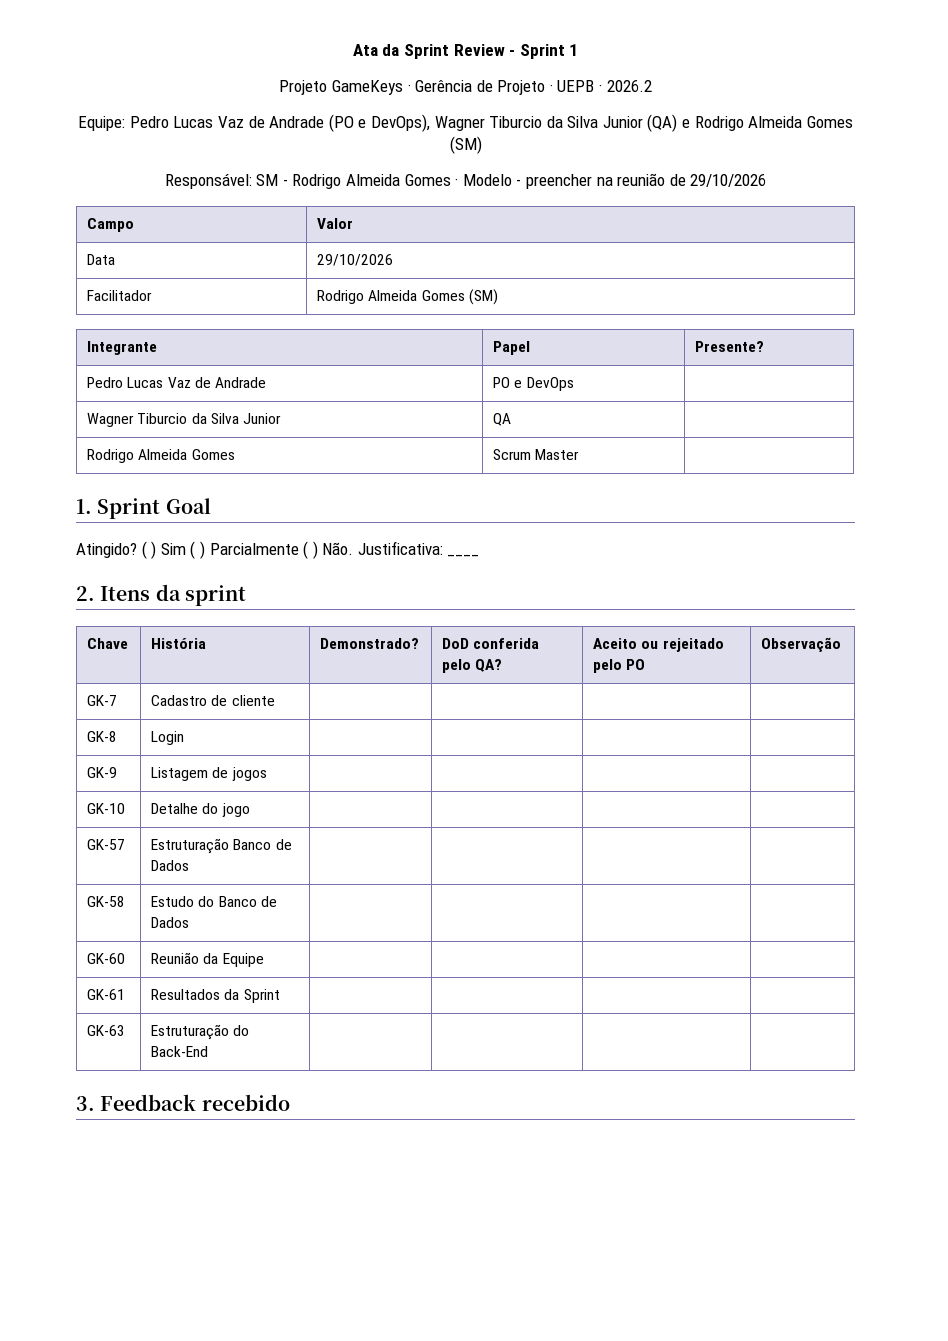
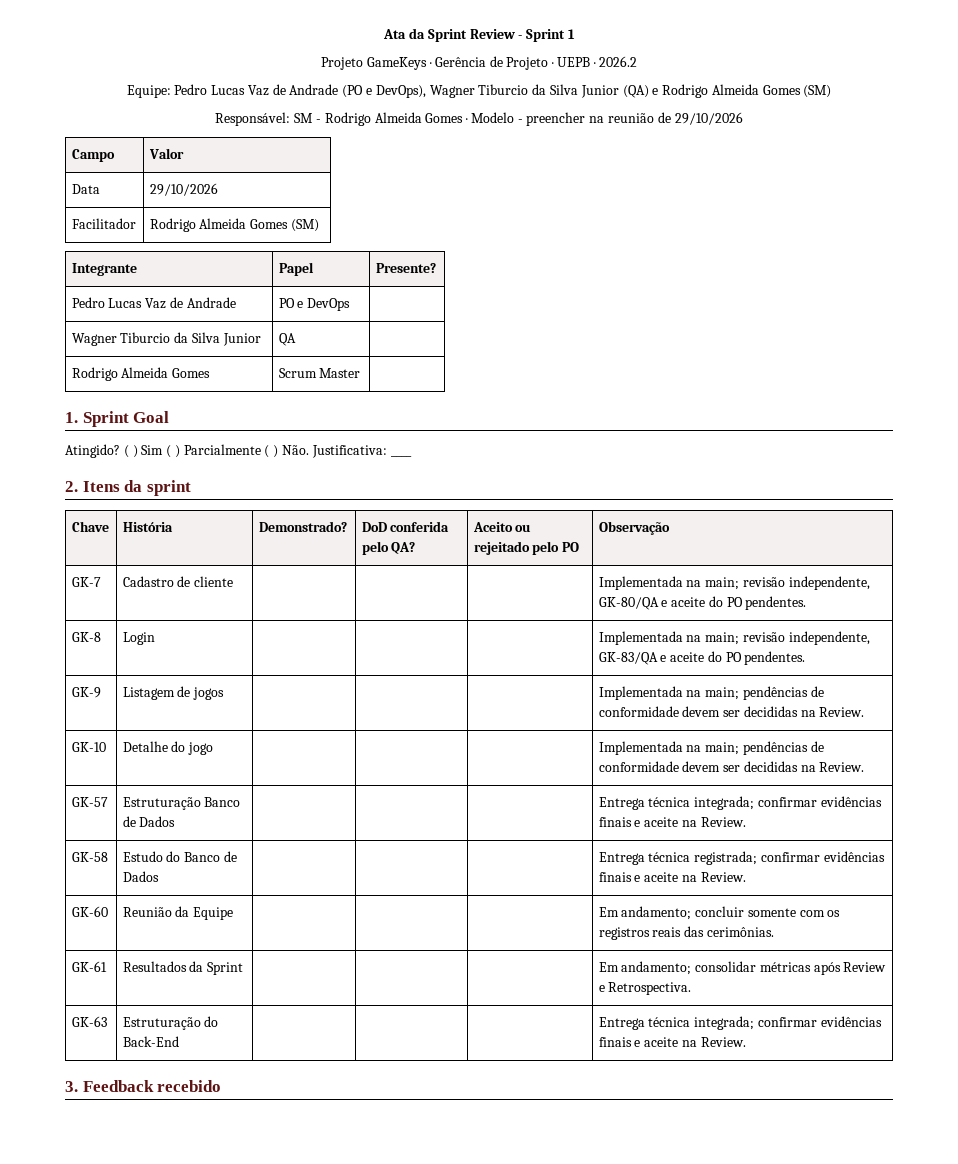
[87,731,118,742] [151,731,185,745] [87,767,118,778] [151,767,267,781] [87,803,126,814] [151,803,250,817] // GK-8 | Login | | | | // GK-9 | Listagem de jogos | | | | // GK-10 | Detalhe do jogo | | | | -> [598,576,870,590] [598,596,807,610] [71,632,101,642] [122,632,155,645] [598,631,870,645] [598,651,806,665] [71,687,101,698] [122,686,225,700] [598,686,824,700] [598,706,865,717] [71,742,106,752] [122,741,214,755] [598,741,824,755] [598,761,865,772] Implementada na main; revisão independente, GK-80/QA e aceite do PO pendentes. // GK-8 | Login | | | | Implementada na main; revisão independente, GK-83/QA e aceite do PO pendentes. // GK-9 | Listagem de jogos | | | | Implementada na main; pendências de conformidade devem ser decididas na Review. // GK-10 | Detalhe do jogo | | | | Implementada na main; pendências de conformidade devem ser decididas na Review.
(190, 865) none -> [598,796,882,810] [598,817,746,827] Entrega técnica integrada; confirmar evidências finais e aceite na Review.
[87,953,126,964] [151,952,264,967] [87,989,126,1000] [151,989,280,1003] [87,1025,126,1036] [151,1024,250,1040] [151,1046,209,1057] // GK-60 | Reunião da Equipe | | | | // GK-61 | Resultados da Sprint | | | | // GK-63 | Estruturação do Back-End | | | | -> [598,851,885,865] [598,872,746,882] [71,906,108,917] [122,906,234,920] [598,906,841,920] [598,926,774,940] [71,961,107,972] [122,961,244,975] [598,961,887,975] [598,982,692,995] [71,1016,107,1027] [122,1016,219,1030] [122,1036,179,1047] [598,1016,882,1030] [598,1037,746,1047] Entrega técnica registrada; confirmar evidências finais e aceite na Review. // GK-60 | Reunião da Equipe | | | | Em andamento; concluir somente com os registros reais das cerimônias. // GK-61 | Resultados da Sprint | | | | Em andamento; consolidar métricas após Review e Retrospectiva. // GK-63 | Estruturação do Back-End | | | | Entrega técnica integrada; confirmar evidências finais e aceite na Review.

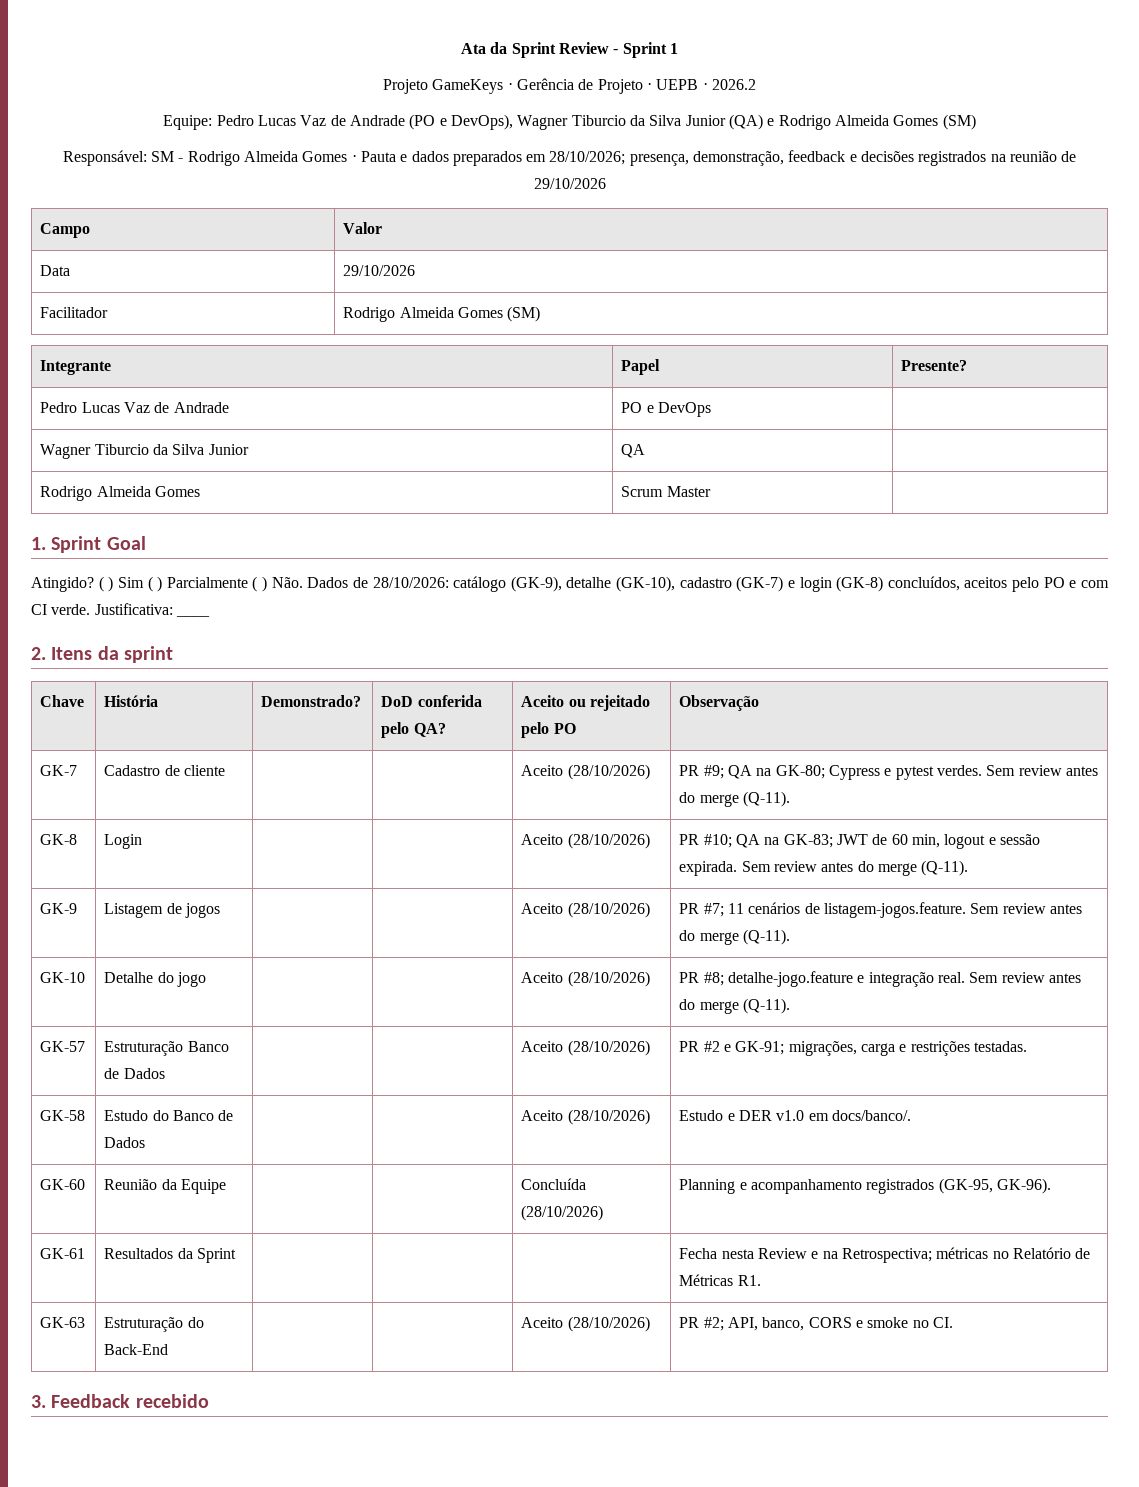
[470,112,586,126] Modelo - preencher -> [360,150,987,166] Pauta e dados preparados em 28/10/2026; presença, demonstração, feedback e decisões registrados
(310, 450) none -> [307,576,1110,592] [31,604,91,615] Dados de 28/10/2026: catálogo (GK-9), detalhe (GK-10), cadastro (GK-7) e login (GK-8) concluídos, aceitos pelo PO e com CI verde.
[598,576,870,590] [598,596,807,610] [71,632,101,642] [122,632,155,645] [598,631,870,645] [598,651,806,665] [71,687,101,698] [122,686,225,700] [598,686,824,700] [598,706,865,717] [71,742,106,752] [122,741,214,755] [598,741,824,755] [598,761,865,772] | Implementada na main; revisão independente, GK-80/QA e aceite do PO pendentes. // GK-8 | Login | | | | Implementada na main; revisão independente, GK-83/QA e aceite do PO pendentes. // GK-9 | Listagem de jogos | | | | Implementada na main; pendências de conformidade devem ser decididas na Review. // GK-10 | Detalhe do jogo | | | | Implementada na main; pendências de conformidade devem ser decididas na Review. -> [521,764,650,780] [679,765,1098,780] [679,791,790,807] [40,834,78,845] [104,834,143,849] [521,833,650,849] [679,834,1040,849] [679,860,969,876] [40,903,78,914] [104,903,220,918] [521,902,650,918] [679,902,1082,918] [679,929,790,945] [40,972,86,983] [104,972,206,987] [521,971,650,987] [679,971,1081,987] [679,998,790,1014] Aceito (28/10/2026) | PR #9; QA na GK-80; Cypress e pytest verdes. Sem review antes do merge (Q-11). // GK-8 | Login | | | Aceito (28/10/2026) | PR #10; QA na GK-83; JWT de 60 min, logout e sessão expirada. Sem review antes do merge (Q-11). // GK-9 | Listagem de jogos | | | Aceito (28/10/2026) | PR #7; 11 cenários de listagem-jogos.feature. Sem review antes do merge (Q-11). // GK-10 | Detalhe do jogo | | | Aceito (28/10/2026) | PR #8; detalhe-jogo.feature e integração real. Sem review antes do merge (Q-11).
[598,796,882,810] [598,817,746,827] | Entrega técnica integrada; confirmar evidências finais e aceite na Review. -> [521,1040,650,1056] [679,1041,1027,1056] Aceito (28/10/2026) | PR #2 e GK-91; migrações, carga e restrições testadas.
[598,851,885,865] [598,872,746,882] [71,906,108,917] [122,906,234,920] [598,906,841,920] [598,926,774,940] [71,961,107,972] [122,961,244,975] [598,961,887,975] [598,982,692,995] [71,1016,107,1027] [122,1016,219,1030] [122,1036,179,1047] [598,1016,882,1030] [598,1037,746,1047] | Entrega técnica registrada; confirmar evidências finais e aceite na Review. // GK-60 | Reunião da Equipe | | | | Em andamento; concluir somente com os registros reais das cerimônias. // GK-61 | Resultados da Sprint | | | | Em andamento; consolidar métricas após Review e Retrospectiva. // GK-63 | Estruturação do Back-End | | | | Entrega técnica integrada; confirmar evidências finais e aceite na Review. -> [521,1109,650,1125] [679,1110,911,1121] [40,1179,86,1190] [104,1179,226,1194] [521,1178,587,1190] [521,1205,604,1221] [679,1178,1051,1194] [40,1248,86,1259] [104,1248,236,1263] [679,1247,1091,1263] [679,1274,761,1286] [40,1317,86,1328] [104,1317,204,1332] [104,1344,169,1355] [521,1316,650,1332] [679,1317,953,1331] Aceito (28/10/2026) | Estudo e DER v1.0 em docs/banco/. // GK-60 | Reunião da Equipe | | | Concluída (28/10/2026) | Planning e acompanhamento registrados (GK-95, GK-96). // GK-61 | Resultados da Sprint | | | | Fecha nesta Review e na Retrospectiva; métricas no Relatório de Métricas R1. // GK-63 | Estruturação do Back-End | | | Aceito (28/10/2026) | PR #2; API, banco, CORS e smoke no CI.

